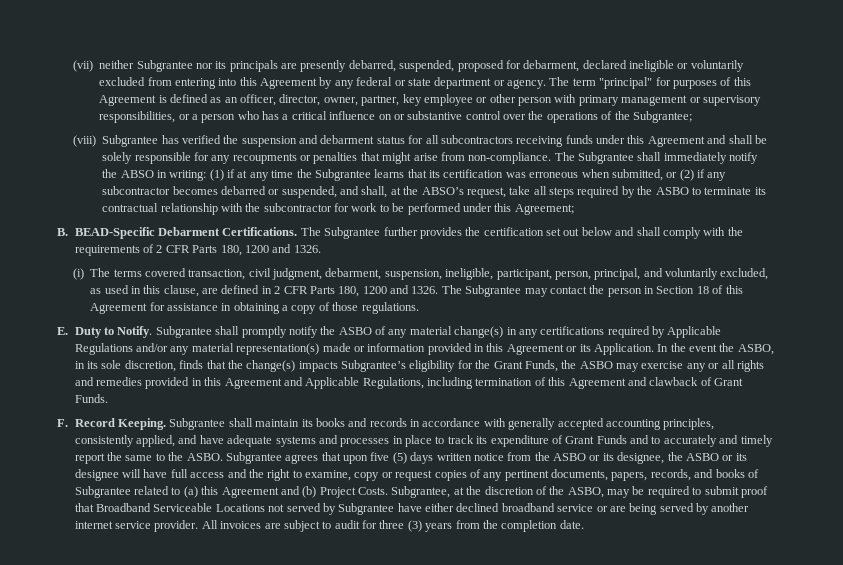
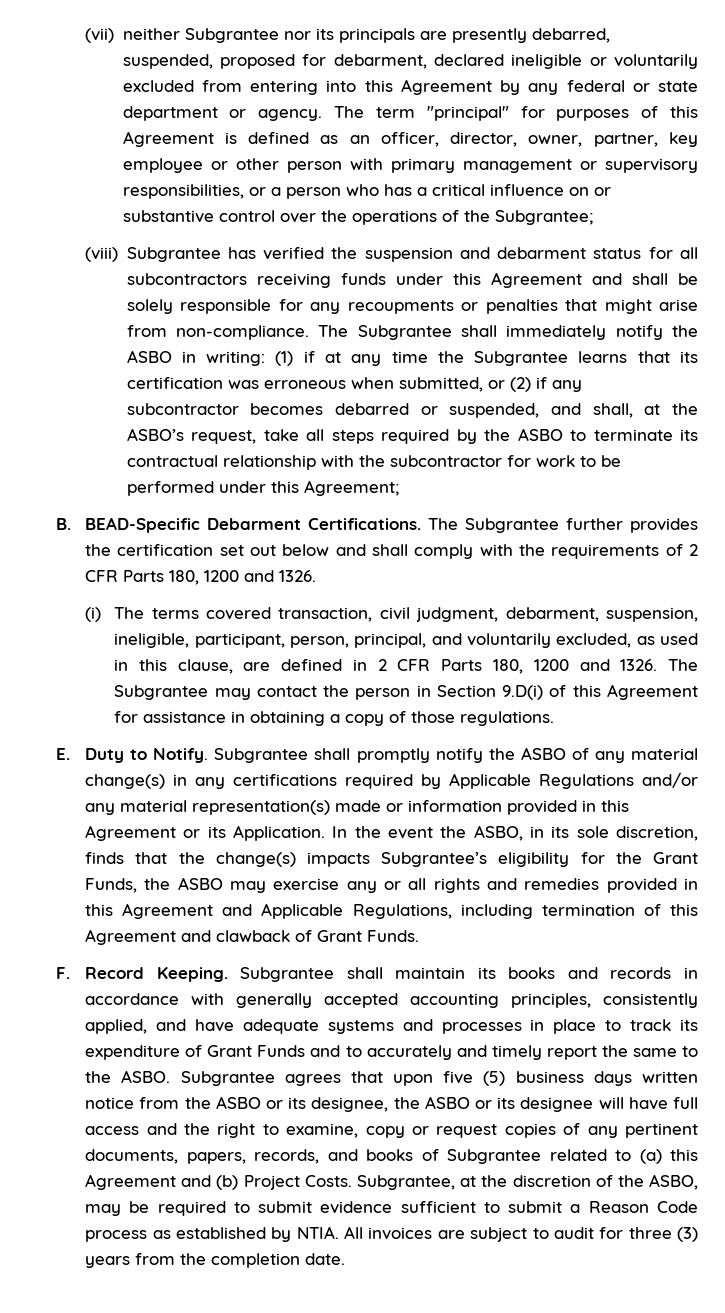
[120,170,154,178] ABSO -> [126,350,172,363] ASBO
[421,187,464,195] ABSO’s -> [126,428,184,441] ASBO’s
[696,286,709,294] 18 -> [502,685,544,700] 9.D(i)
(407, 458) none -> [515,1071,584,1083] business
[740,486,768,498] [74,503,750,515] [74,520,199,532] proof that Broadband Serviceable Locations not served by Subgrantee have either declined broadband service or are being served by another internet service provider. -> [320,1201,698,1214] [85,1226,339,1242] evidence sufficient to submit a Reason Code process as established by NTIA.

